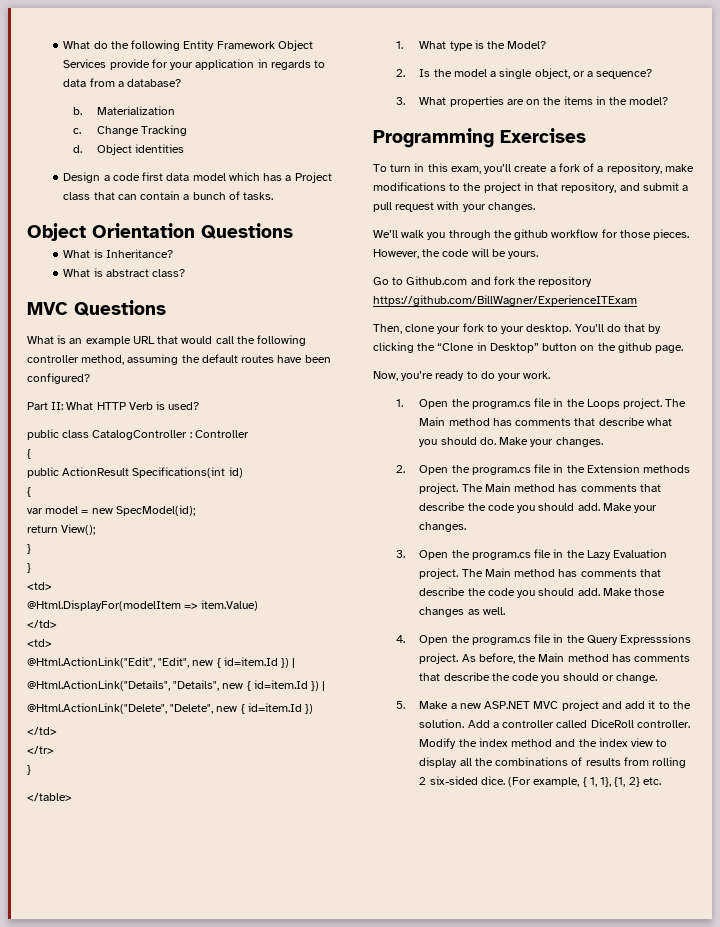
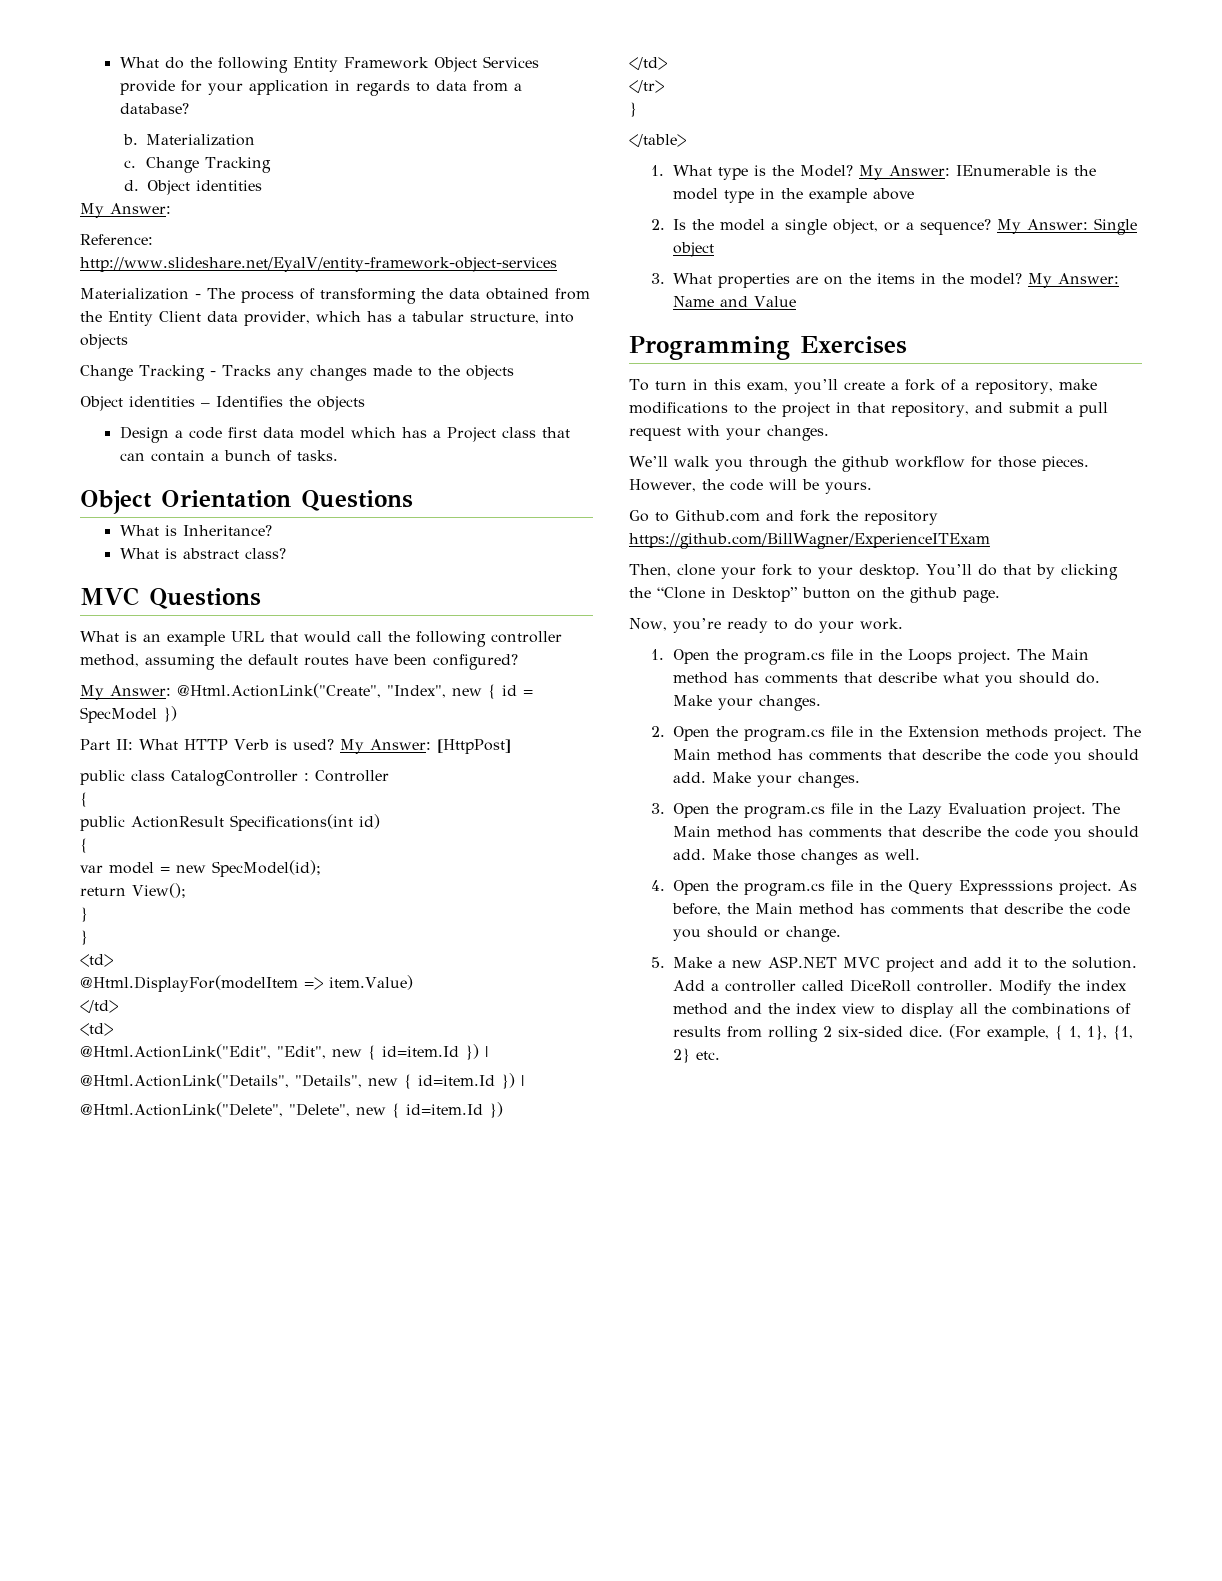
(184, 148) none -> [80,203,171,218] [80,234,153,245] [80,257,557,272] [80,288,590,304] [80,311,574,326] [80,334,128,349] [80,365,514,381] [80,396,365,411] // My Answer: // Reference: http://www.slideshare.net/EyalV/entity-framework-object-services // Materialization - The process of transforming the data obtained from the Entity Client data provider, which has a tabular structure, into objects // Change Tracking - Tracks any changes made to the objects // Object identities – Identifies the objects
(90, 378) none -> [80,683,533,700] [80,706,177,723] // My Answer: @Html.ActionLink("Create", "Index", new { id = SpecModel })
(200, 406) none -> [339,739,511,754] My Answer: [HttpPost]
(547, 45) none -> [859,165,1097,180] [673,188,915,203] My Answer: IEnumerable is the model type in the example above
(653, 74) none -> [997,218,1138,235] [673,242,715,257] My Answer: Single object
(669, 101) none -> [1028,273,1120,288] [673,296,797,307] My Answer: Name and Value

